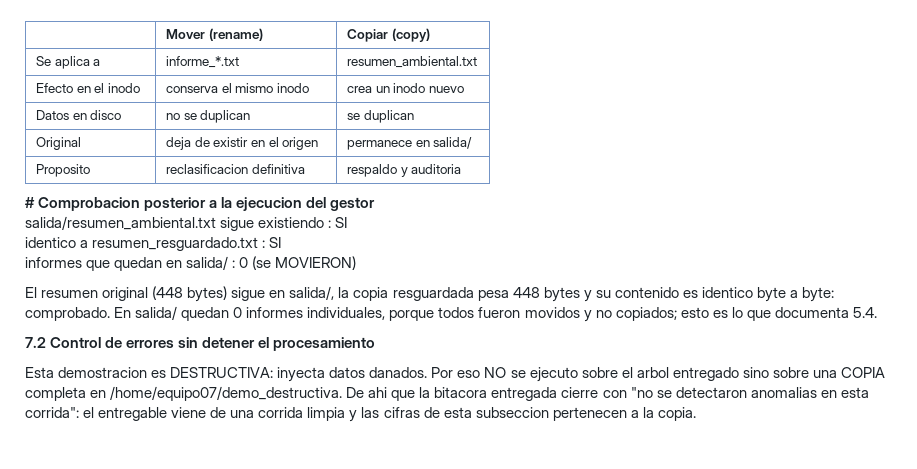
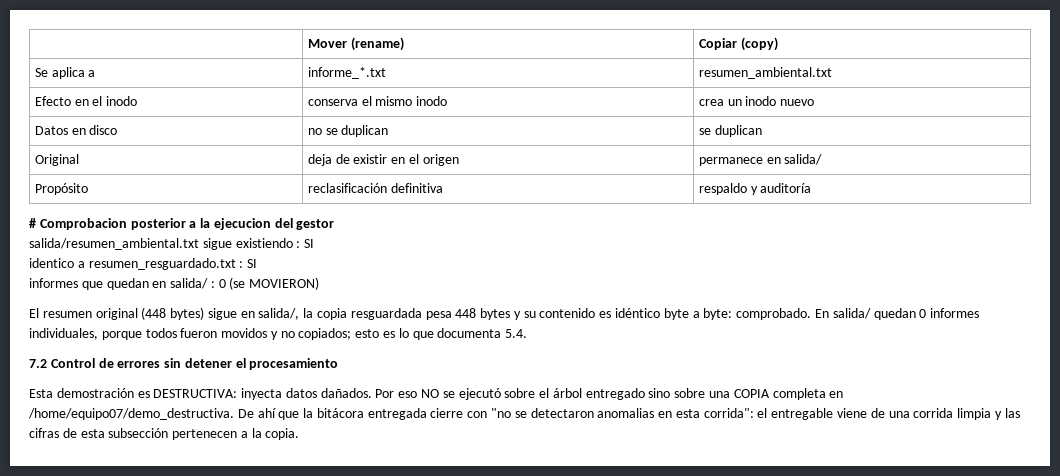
[36,164,91,177] [166,164,249,174] Proposito | reclasificacion -> [34,183,88,195] [307,183,387,193] Propósito | reclasificación
[411,164,462,174] auditoria -> [760,183,812,193] auditoría
[701,287,753,298] identico -> [615,308,661,318] idéntico
[58,367,148,378] demostracion -> [56,388,134,398] demostración
[369,367,428,378] danados. -> [320,388,372,398] dañados.
[529,367,578,382] ejecuto -> [458,388,501,400] ejecutó
[636,367,669,378] arbol -> [552,388,582,398] árbol
[368,387,388,398] ahi -> [257,408,276,418] ahí
[434,387,488,398] bitacora -> [316,408,364,418] bitácora
[475,407,549,418] subseccion -> [108,428,169,438] subsección

